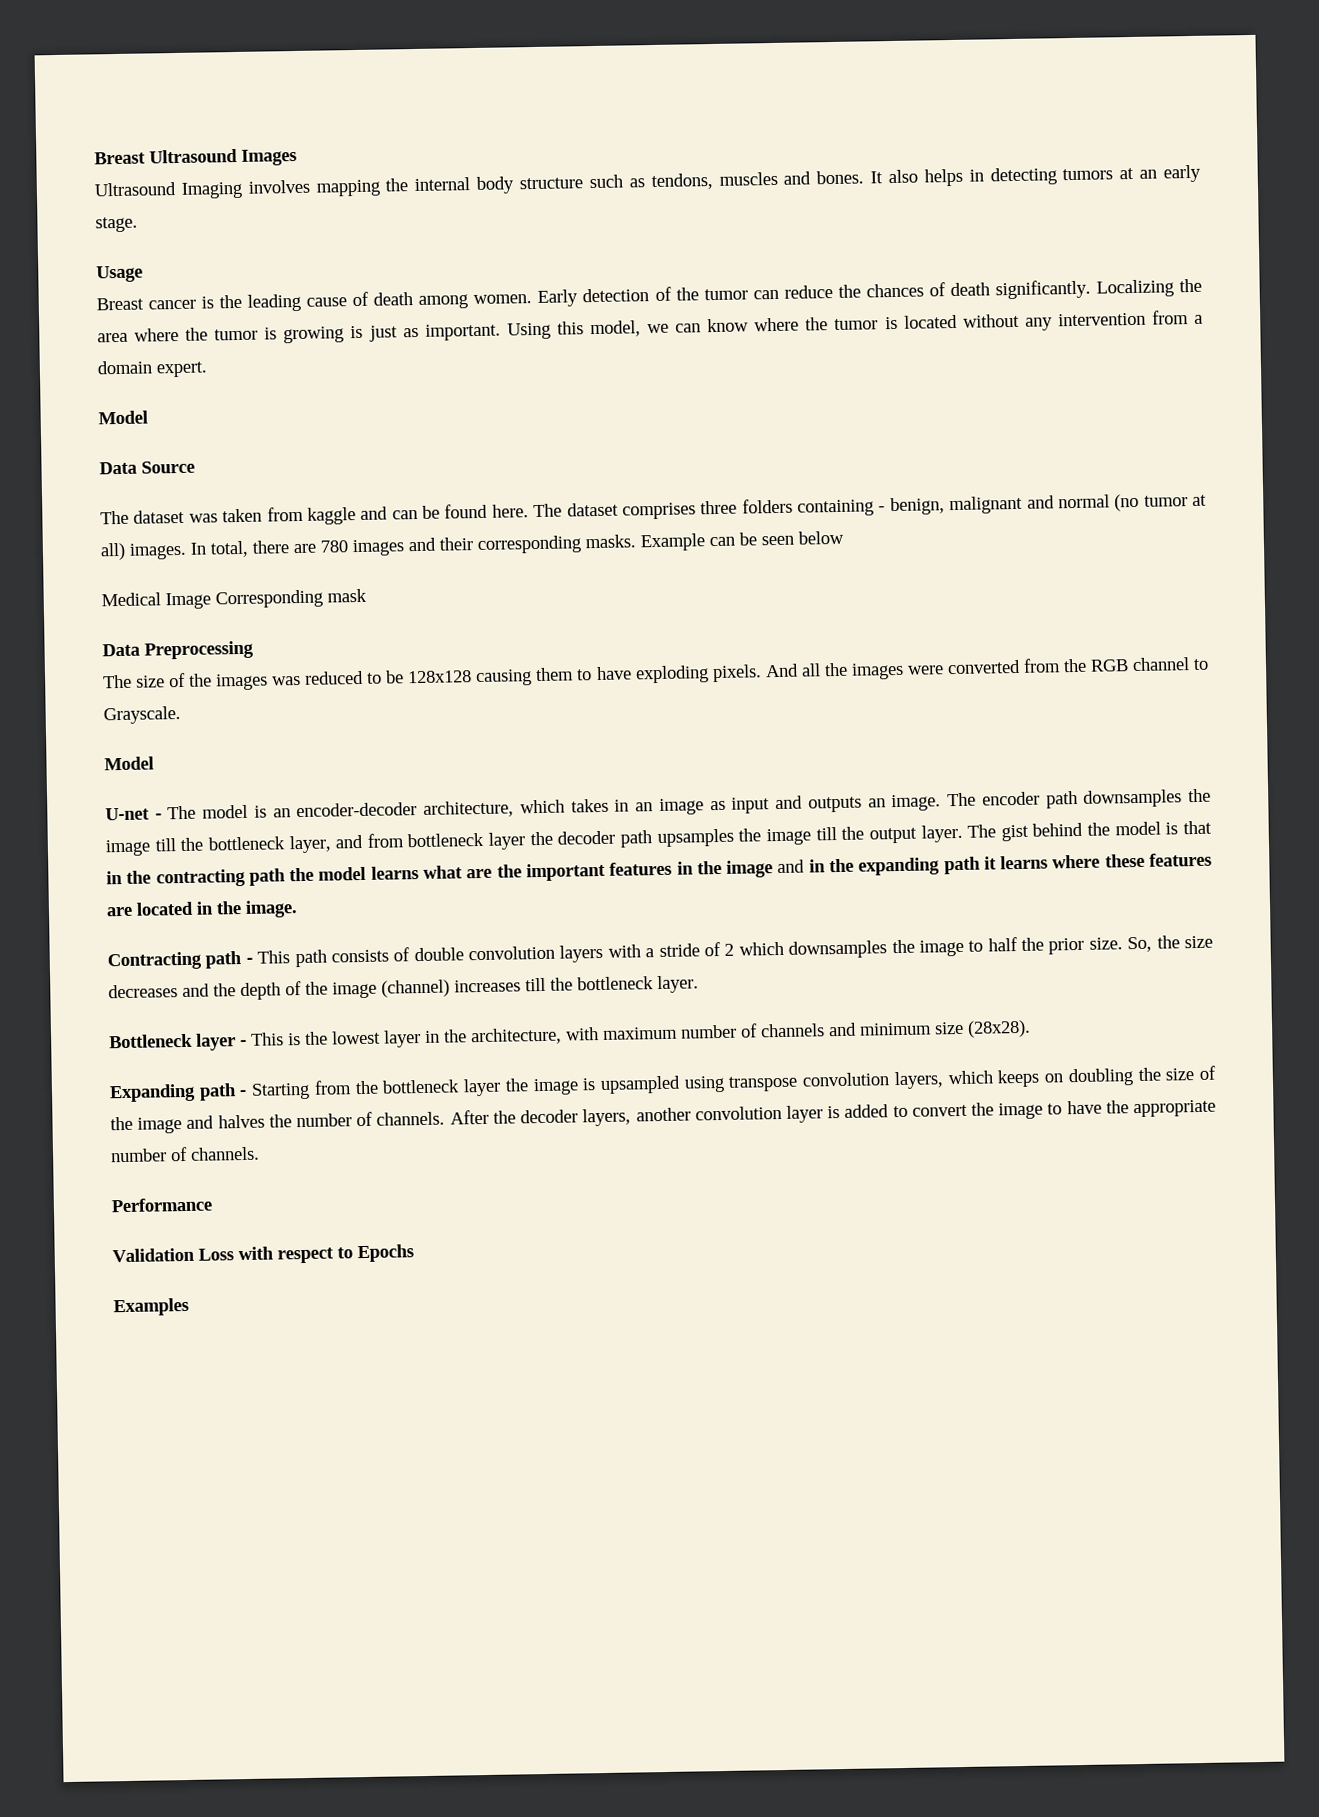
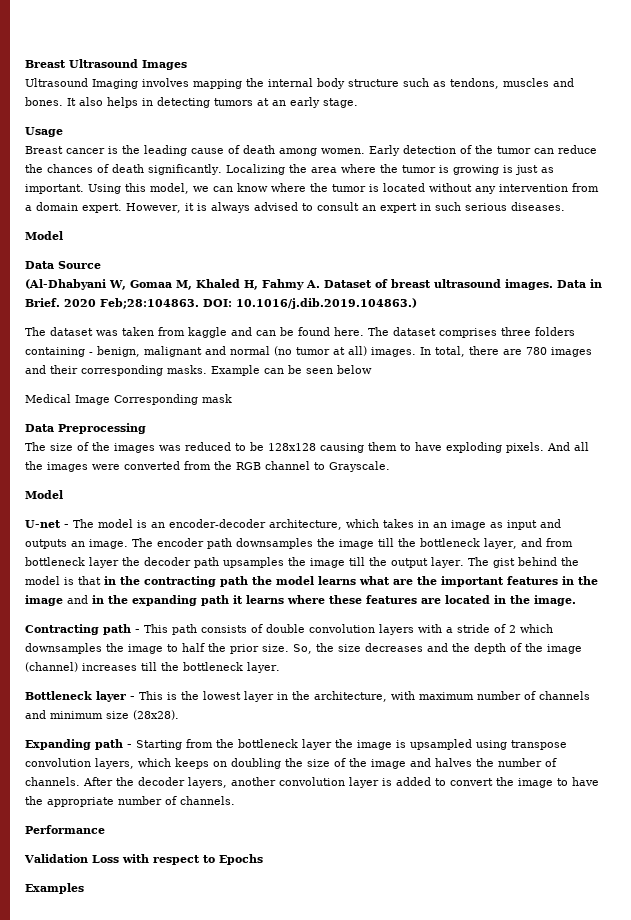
[98,410,148,425] [99,460,195,475] // Model // Data Source -> [126,202,565,213] [25,231,63,240] [25,261,101,269] [25,279,602,290] [25,298,417,309] However, it is always advised to consult an expert in such serious diseases. // Model // Data Source // (Al-Dhabyani W, Gomaa M, Khaled H, Fahmy A. Dataset of breast ultrasound images. Data in Brief. 2020 Feb;28:104863. DOI: 10.1016/j.dib.2019.104863.)

